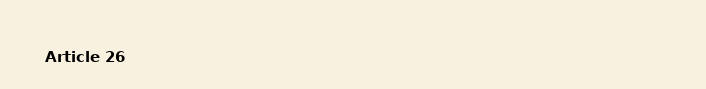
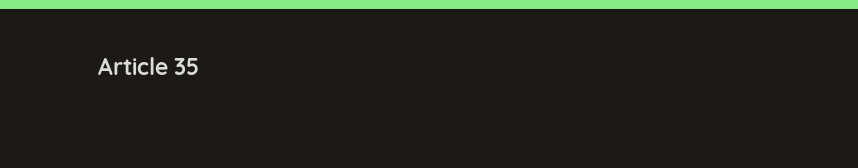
[105,51,125,62] 26 -> [174,58,200,75] 35

